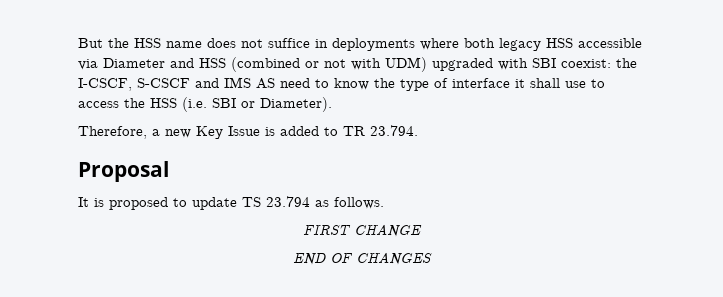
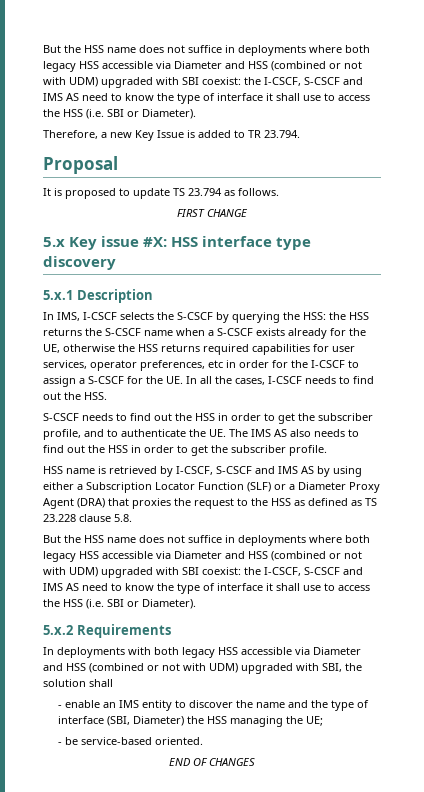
(422, 230) none -> [43,236,312,250] [43,256,116,270] [43,289,153,303] [43,312,369,323] [43,328,366,339] [43,344,355,355] [43,360,359,371] [43,376,374,387] [43,392,107,400] [43,413,373,424] [43,429,359,440] [43,445,327,456] [43,466,362,477] [43,482,380,493] [43,498,377,509] [43,514,132,522] [43,535,370,546] [43,551,362,562] [43,567,363,578] [43,583,370,594] [43,599,196,609] [43,624,171,638] [43,647,361,658] [43,663,362,674] [43,679,113,687] [57,700,369,711] [57,716,323,727] [57,737,203,745] // 5.x Key issue #X: HSS interface type discovery // 5.x.1 Description // In IMS, I-CSCF selects the S-CSCF by querying the HSS: the HSS returns the S-CSCF name when a S-CSCF exists already for the UE, otherwise the HSS returns required capabilities for user services, operator preferences, etc in order for the I-CSCF to assign a S-CSCF for the UE. In all the cases, I-CSCF needs to find out the HSS. // S-CSCF needs to find out the HSS in order to get the subscriber profile, and to authenticate the UE. The IMS AS also needs to find out the HSS in order to get the subscriber profile. // HSS name is retrieved by I-CSCF, S-CSCF and IMS AS by using either a Subscription Locator Function (SLF) or a Diameter Proxy Agent (DRA) that proxies the request to the HSS as defined as TS 23.228 clause 5.8. // But the HSS name does not suffice in deployments where both legacy HSS accessible via Diameter and HSS (combined or not with UDM) upgraded with SBI coexist: the I-CSCF, S-CSCF and IMS AS need to know the type of interface it shall use to access the HSS (i.e. SBI or Diameter). // 5.x.2 Requirements // In deployments with both legacy HSS accessible via Diameter and HSS (combined or not with UDM) upgraded with SBI, the solution shall // - enable an IMS entity to discover the name and the type of interface (SBI, Diameter) the HSS managing the UE; // - be service-based oriented.

